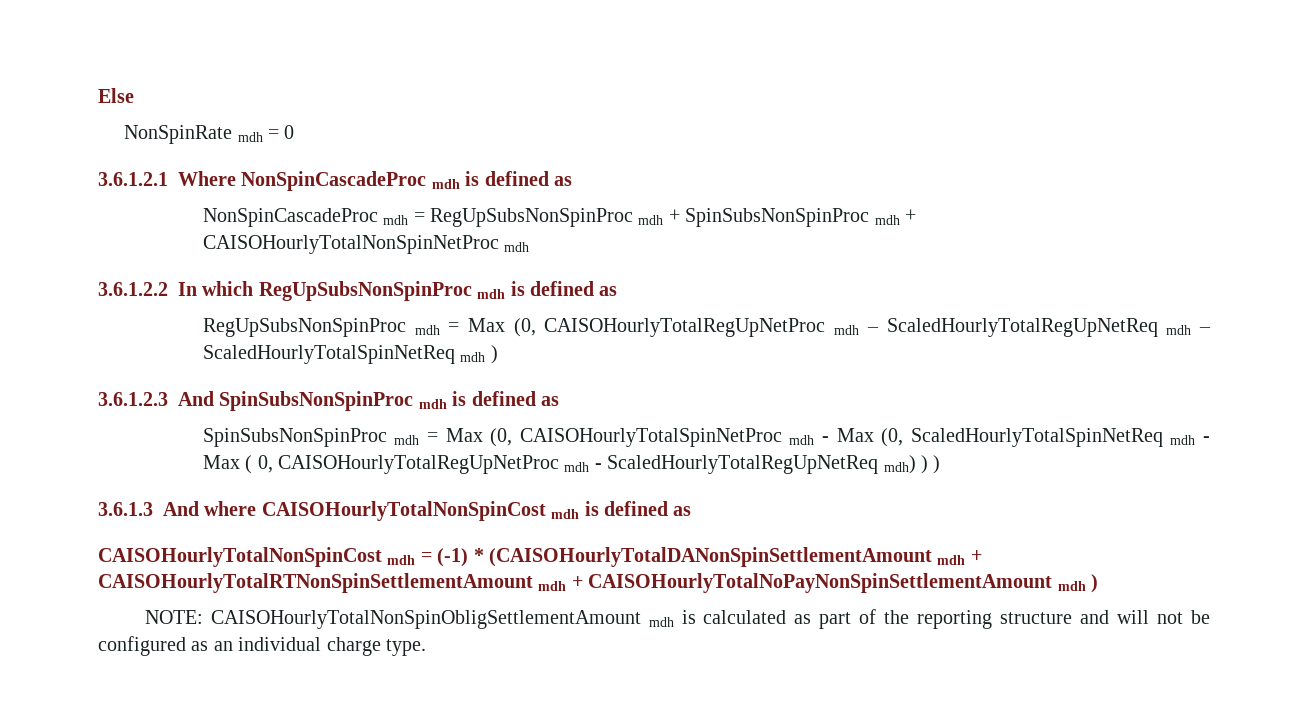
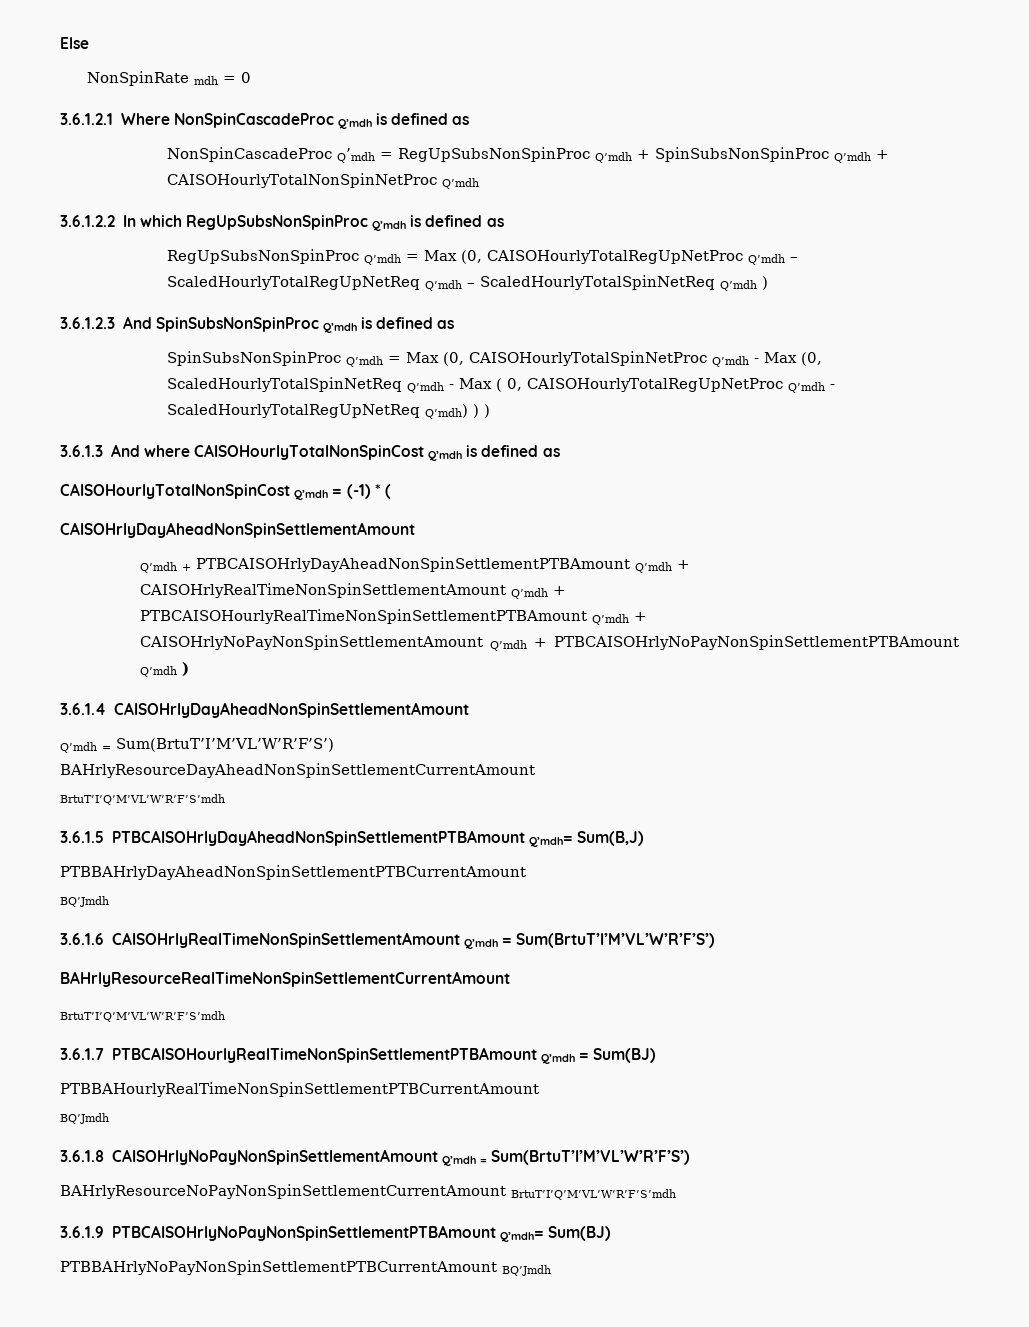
[431,179,460,189] mdh -> [337,119,372,129] Q’mdh
[383,215,409,225] mdh -> [336,148,375,163] Q’mdh
[638,215,664,225] mdh -> [594,152,632,163] Q’mdh
[874,215,900,225] mdh -> [833,152,871,163] Q’mdh
[504,242,530,252] mdh -> [441,178,479,189] Q’mdh
[477,289,506,299] mdh -> [372,221,407,231] Q’mdh
[414,325,440,335] mdh -> [363,254,401,265] Q’mdh
[834,318,1192,337] mdh – ScaledHourlyTotalRegUpNetReq mdh -> [747,254,798,265] [166,276,462,291] Q’mdh – ScaledHourlyTotalRegUpNetReq Q’mdh
[460,352,486,362] mdh -> [719,280,757,291] Q’mdh
[418,399,447,409] mdh -> [322,323,357,333] Q’mdh
[394,435,420,445] mdh -> [345,356,383,367] Q’mdh
[789,435,815,445] mdh -> [711,356,749,367] Q’mdh
[1170,435,1196,445] mdh -> [406,382,444,393] Q’mdh
[564,455,916,474] mdh - ScaledHourlyTotalRegUpNetReq mdh) -> [787,382,835,393] [166,404,468,419] Q’mdh - ScaledHourlyTotalRegUpNetReq Q’mdh)
[551,509,580,519] mdh -> [428,451,463,461] Q’mdh
[387,555,416,565] mdh -> [294,490,329,500] Q’mdh
[488,547,982,567] [98,573,1098,593] [144,609,1211,629] [98,636,426,656] (CAISOHourlyTotalDANonSpinSettlementAmount mdh + CAISOHourlyTotalRTNonSpinSettlementAmount mdh + CAISOHourlyTotalNoPayNonSpinSettlementAmount mdh ) // NOTE: CAISOHourlyTotalNonSpinObligSettlementAmount mdh is calculated as part of the reporting structure and will not be configured as an individual charge type. -> [384,484,391,499] [60,522,415,538] [140,557,691,573] [140,583,567,599] [140,609,648,625] [140,635,959,651] [140,662,190,677] [60,702,469,718] [60,738,334,753] [60,763,535,778] [60,794,225,805] [60,830,644,847] [60,865,526,880] [60,896,109,907] [60,932,716,949] [60,971,510,987] [60,1011,225,1022] [60,1047,657,1064] [60,1082,539,1097] [60,1113,109,1124] [60,1149,691,1166] [60,1184,676,1200] [60,1225,611,1242] [60,1260,551,1276] ( // CAISOHrlyDayAheadNonSpinSettlementAmount // Q’mdh + PTBCAISOHrlyDayAheadNonSpinSettlementPTBAmount Q’mdh + CAISOHrlyRealTimeNonSpinSettlementAmount Q’mdh + PTBCAISOHourlyRealTimeNonSpinSettlementPTBAmount Q’mdh + CAISOHrlyNoPayNonSpinSettlementAmount Q’mdh + PTBCAISOHrlyNoPayNonSpinSettlementPTBAmount Q’mdh ) // 3.6.1.4 CAISOHrlyDayAheadNonSpinSettlementAmount // Q’mdh = Sum(BrtuT’I’M’VL’W’R’F’S’) // BAHrlyResourceDayAheadNonSpinSettlementCurrentAmount // BrtuT’I’Q’M’VL’W’R’F’S’mdh // 3.6.1.5 PTBCAISOHrlyDayAheadNonSpinSettlementPTBAmount Q’mdh= Sum(B,J) // PTBBAHrlyDayAheadNonSpinSettlementPTBCurrentAmount // BQ’Jmdh // 3.6.1.6 CAISOHrlyRealTimeNonSpinSettlementAmount Q’mdh = Sum(BrtuT’I’M’VL’W’R’F’S’) // BAHrlyResourceRealTimeNonSpinSettlementCurrentAmount // BrtuT’I’Q’M’VL’W’R’F’S’mdh // 3.6.1.7 PTBCAISOHourlyRealTimeNonSpinSettlementPTBAmount Q’mdh = Sum(BJ) // PTBBAHourlyRealTimeNonSpinSettlementPTBCurrentAmount // BQ’Jmdh // 3.6.1.8 CAISOHrlyNoPayNonSpinSettlementAmount Q’mdh = Sum(BrtuT’I’M’VL’W’R’F’S’) // BAHrlyResourceNoPayNonSpinSettlementCurrentAmount BrtuT’I’Q’M’VL’W’R’F’S’mdh // 3.6.1.9 PTBCAISOHrlyNoPayNonSpinSettlementPTBAmount Q’mdh= Sum(BJ) // PTBBAHrlyNoPayNonSpinSettlementPTBCurrentAmount BQ’Jmdh

